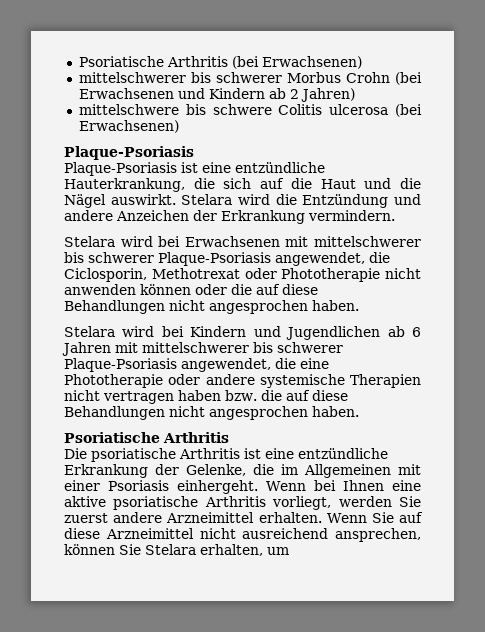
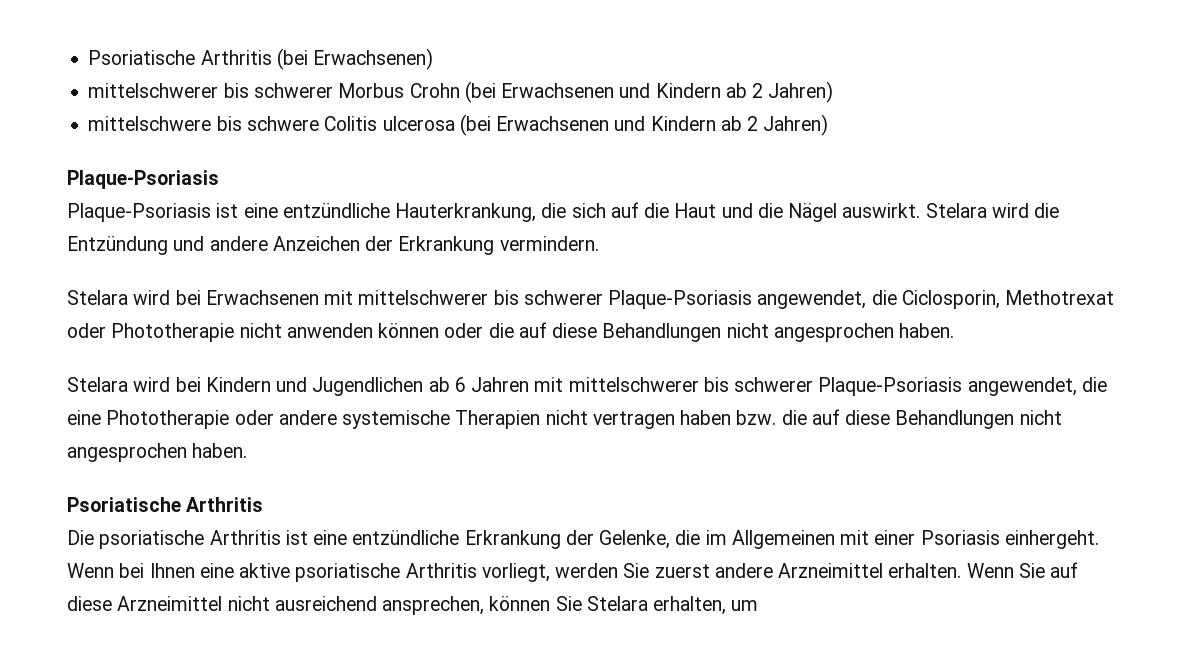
[78,120,179,133] Erwachsenen) -> [496,114,829,136] Erwachsenen und Kindern ab 2 Jahren)

